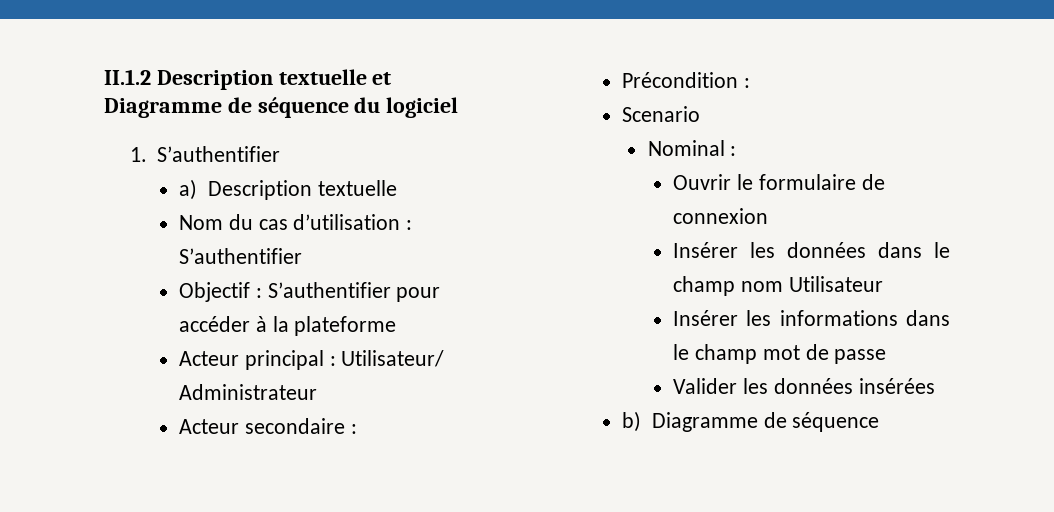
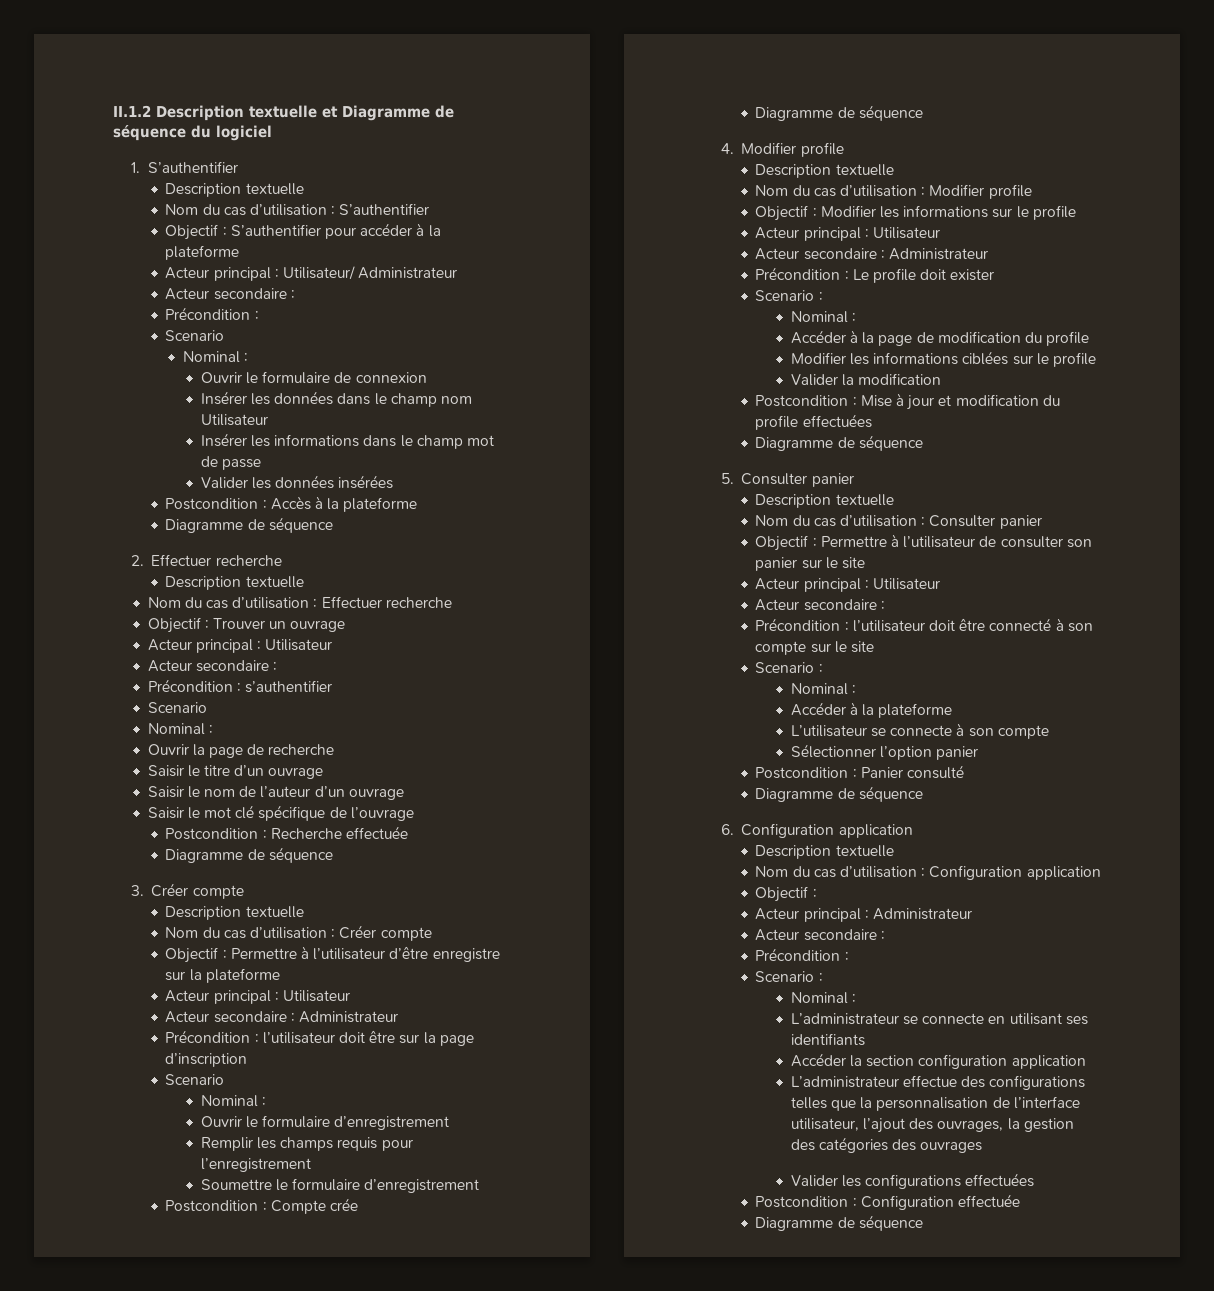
[178,179,197,200] a) -> (239, 167) none
[621,411,641,432] b) -> [165,496,418,512] [165,517,333,533] [130,554,282,566] [165,576,304,590] [147,596,452,609] [147,617,346,633] [147,639,333,653] [147,660,278,672] [147,679,333,693] [147,702,207,713] [147,723,213,735] [147,744,335,758] [147,765,324,779] [147,786,404,800] [147,805,414,821] [165,826,409,840] [165,847,333,863] [130,883,244,899] [165,906,304,920] [165,925,432,941] [165,946,500,963] [165,968,280,983] [165,990,351,1004] [165,1011,399,1023] [165,1030,474,1046] [165,1053,248,1067] [165,1074,225,1085] [200,1095,267,1107] [200,1115,450,1130] [200,1137,413,1151] [200,1158,311,1172] [200,1178,480,1193] [165,1198,359,1214] [755,105,923,121] [720,142,844,157] [755,164,894,178] [755,184,1032,199] [755,205,1076,221] [755,227,941,241] [755,248,989,260] [755,267,995,283] [755,290,823,301] [790,311,857,323] [790,330,1090,346] [790,351,1096,367] [790,373,942,386] [755,393,1060,410] [755,414,872,430] [755,435,923,451] [720,473,854,487] [755,494,894,508] [755,515,1042,529] [755,534,1092,551] [755,557,866,571] [755,578,941,592] [755,599,885,611] [755,618,1093,632] [755,641,875,655] [755,662,823,673] [790,683,857,695] [790,702,953,718] [790,723,1049,739] [790,744,979,760] [755,765,965,779] [755,786,923,802] [720,823,913,838] [755,845,894,859] [755,865,1101,880] [755,886,817,902] [755,908,973,922] [755,929,885,941] [755,948,849,961] [755,971,823,982] [790,992,857,1004] [790,1013,1088,1025] [790,1033,865,1046] [790,1053,1086,1069] [790,1075,1086,1090] [790,1096,1080,1111] [790,1118,1074,1133] [790,1137,983,1153] [790,1173,1035,1189] [755,1194,1021,1210] Postcondition : Accès à la plateforme // Diagramme de séquence // 2. Effectuer recherche // Description textuelle // Nom du cas d’utilisation : Effectuer recherche // Objectif : Trouver un ouvrage // Acteur principal : Utilisateur // Acteur secondaire : // Précondition : s’authentifier // Scenario // Nominal : // Ouvrir la page de recherche // Saisir le titre d’un ouvrage // Saisir le nom de l’auteur d’un ouvrage // Saisir le mot clé spécifique de l’ouvrage // Postcondition : Recherche effectuée // Diagramme de séquence // 3. Créer compte // Description textuelle // Nom du cas d’utilisation : Créer compte // Objectif : Permettre à l’utilisateur d’être enregistre sur la plateforme // Acteur principal : Utilisateur // Acteur secondaire : Administrateur // Précondition : l’utilisateur doit être sur la page d’inscription // Scenario // Nominal : // Ouvrir le formulaire d’enregistrement // Remplir les champs requis pour l’enregistrement // Soumettre le formulaire d’enregistrement // Postcondition : Compte crée // Diagramme de séquence // 4. Modifier profile // Description textuelle // Nom du cas d’utilisation : Modifier profile // Objectif : Modifier les informations sur le profile // Acteur principal : Utilisateur // Acteur secondaire : Administrateur // Précondition : Le profile doit exister // Scenario : // Nominal : // Accéder à la page de modification du profile // Modifier les informations ciblées sur le profile // Valider la modification // Postcondition : Mise à jour et modification du profile effectuées // Diagramme de séquence // 5. Consulter panier // Description textuelle // Nom du cas d’utilisation : Consulter panier // Objectif : Permettre à l’utilisateur de consulter son panier sur le site // Acteur principal : Utilisateur // Acteur secondaire : // Précondition : l’utilisateur doit être connecté à son compte sur le site // Scenario : // Nominal : // Accéder à la plateforme // L’utilisateur se connecte à son compte // Sélectionner l’option panier // Postcondition : Panier consulté // Diagramme de séquence // 6. Configuration application // Description textuelle // Nom du cas d’utilisation : Configuration application // Objectif : // Acteur principal : Administrateur // Acteur secondaire : // Précondition : // Scenario : // Nominal : // L’administrateur se connecte en utilisant ses identifiants // Accéder la section configuration application // L’administrateur effectue des configurations telles que la personnalisation de l’interface utilisateur, l’ajout des ouvrages, la gestion des catégories des ouvrages // Valider les configurations effectuées // Postcondition : Configuration effectuée //

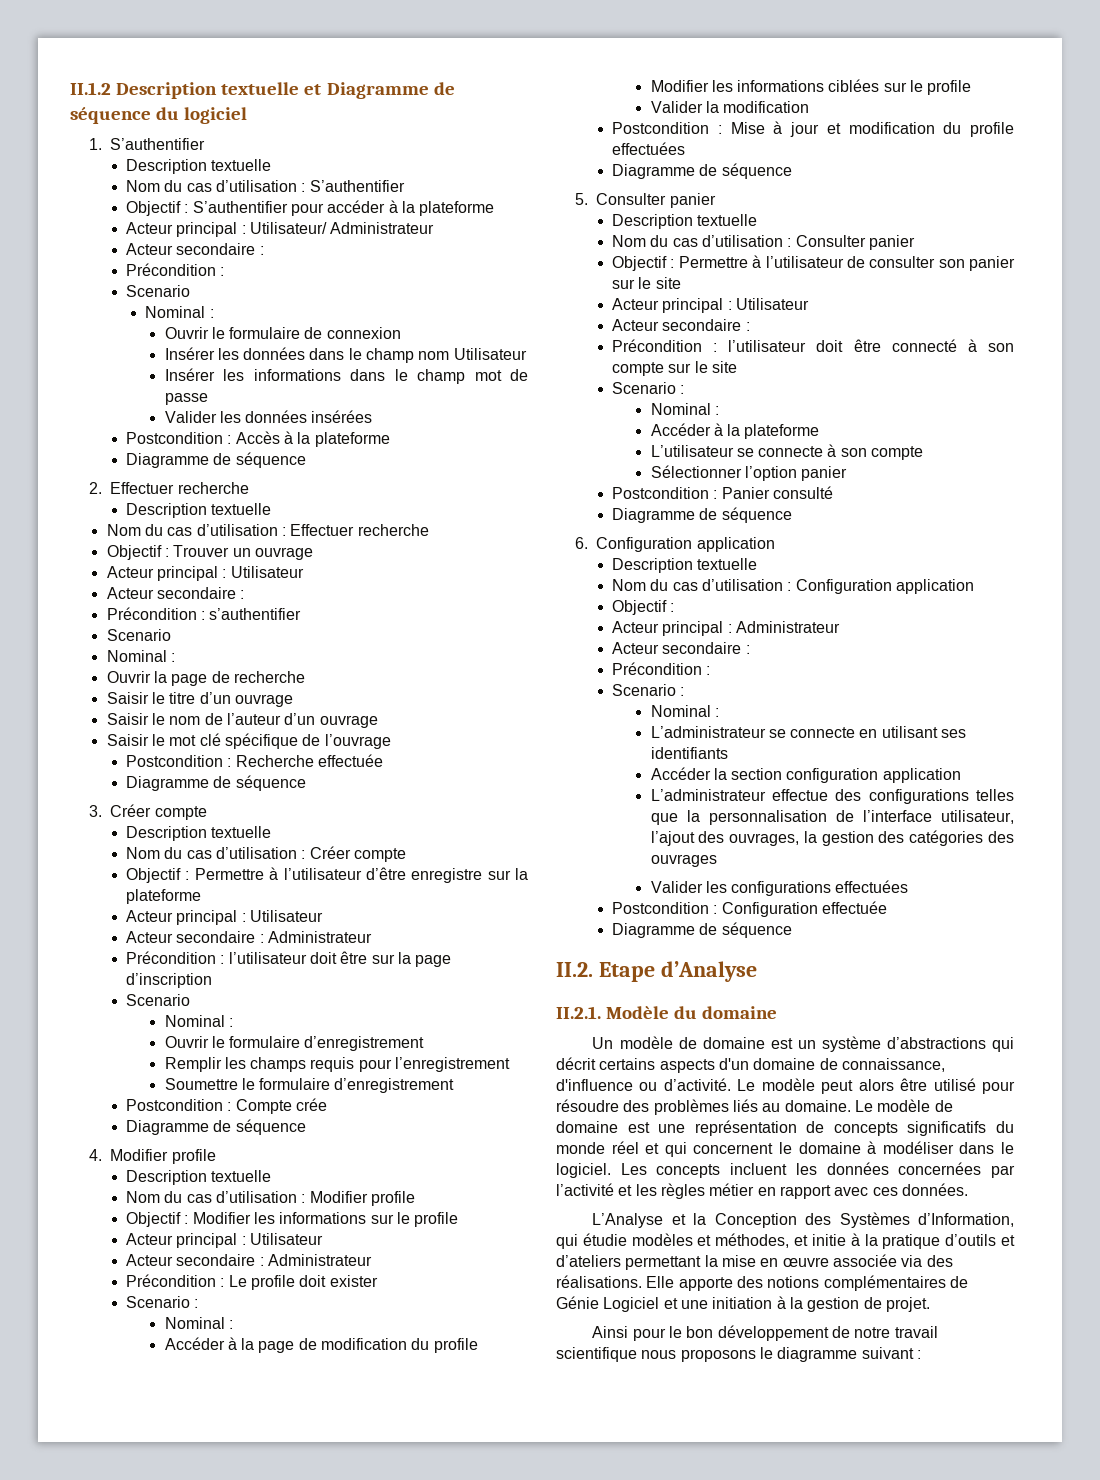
(923, 1223) none -> [556,961,757,982] [556,1006,778,1019] [592,1036,1014,1052] [556,1057,945,1073] [556,1078,1016,1094] [556,1099,953,1115] [556,1120,1014,1136] [556,1141,1014,1157] [556,1162,1015,1178] [556,1183,968,1199] [592,1212,1014,1228] [556,1233,1015,1249] [556,1254,953,1270] [556,1275,968,1291] [556,1296,930,1312] [592,1325,938,1341] [556,1347,921,1362] // II.2. Etape d’Analyse // II.2.1. Modèle du domaine // Un modèle de domaine est un système d’abstractions qui décrit certains aspects d'un domaine de connaissance, d'influence ou d’activité. Le modèle peut alors être utilisé pour résoudre des problèmes liés au domaine. Le modèle de domaine est une représentation de concepts significatifs du monde réel et qui concernent le domaine à modéliser dans le logiciel. Les concepts incluent les données concernées par l’activité et les règles métier en rapport avec ces données. // L’Analyse et la Conception des Systèmes d’Information, qui étudie modèles et méthodes, et initie à la pratique d’outils et d’ateliers permettant la mise en œuvre associée via des réalisations. Elle apporte des notions complémentaires de Génie Logiciel et une initiation à la gestion de projet. // Ainsi pour le bon développement de notre travail scientifique nous proposons le diagramme suivant :

